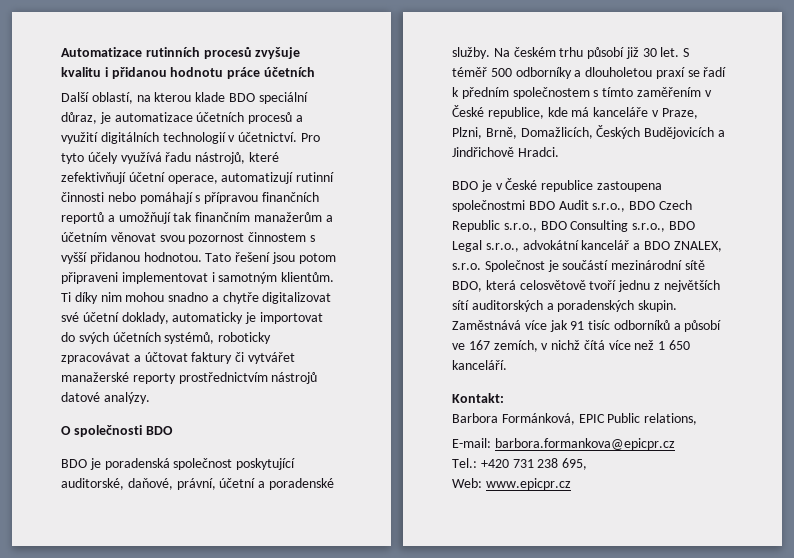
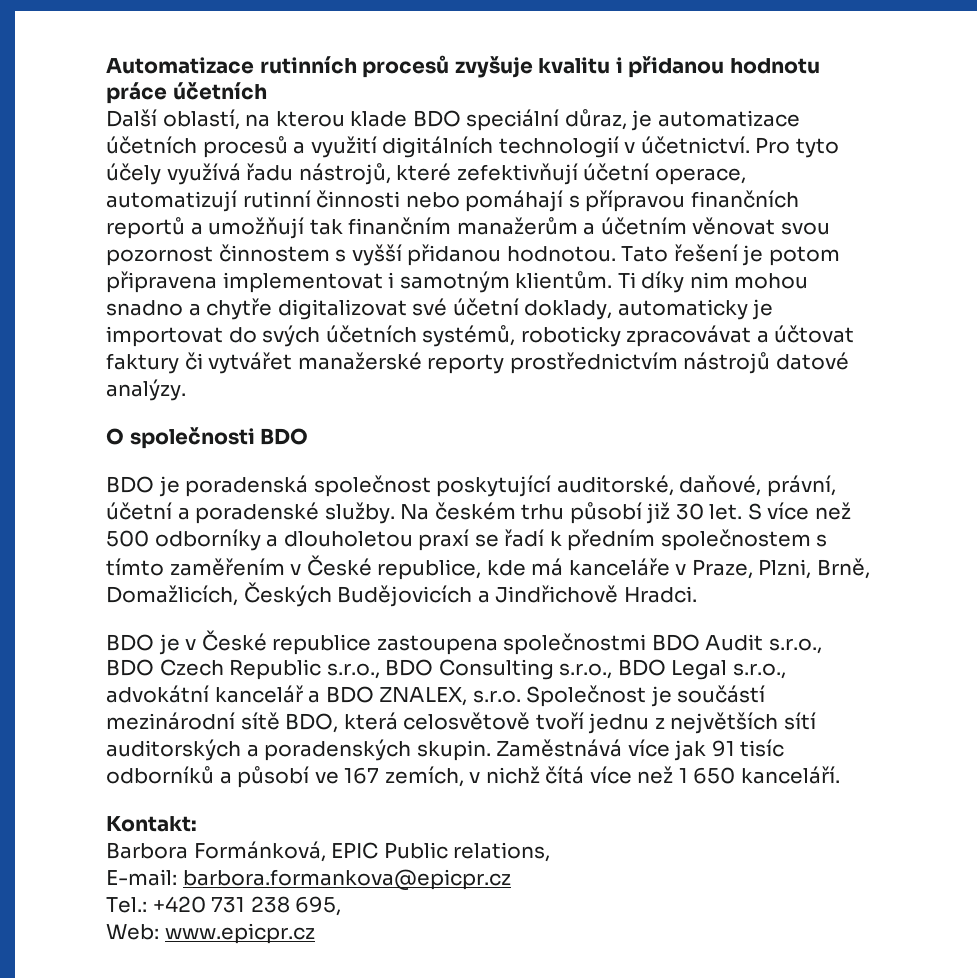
[271,252,336,264] [61,272,118,284] jsou potom připraveni -> [742,245,840,266] [106,271,217,293] je potom připravena
[452,67,487,77] téměř -> [767,502,851,520] více než

